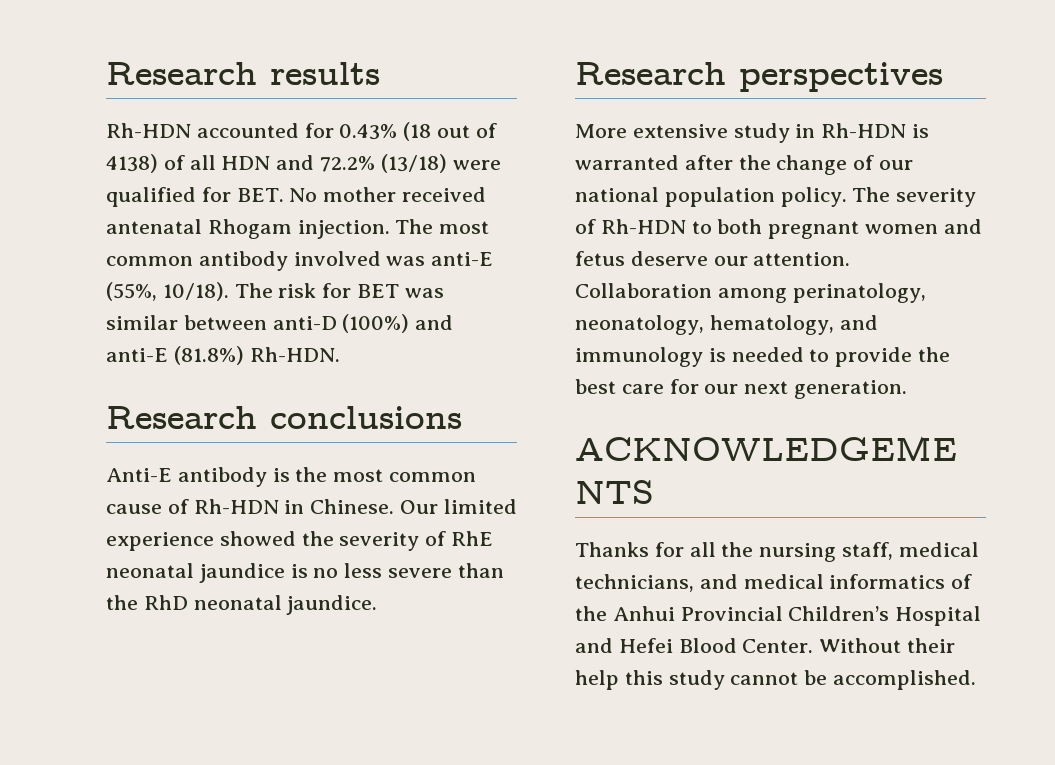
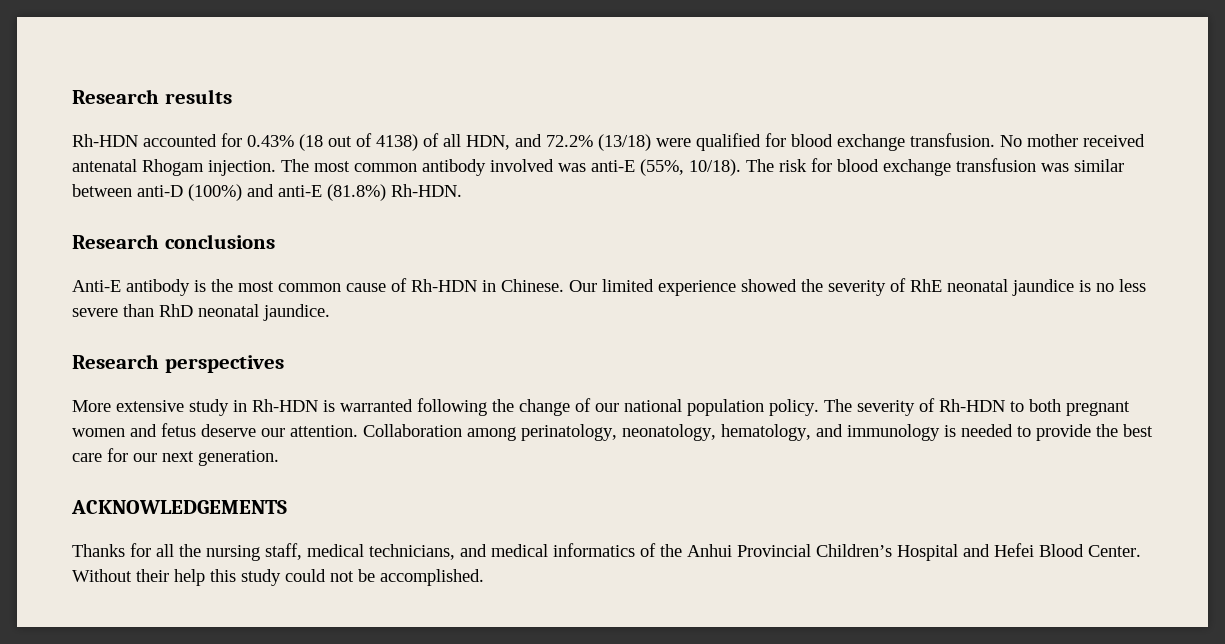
[221,156,271,170] HDN -> [466,135,510,150] HDN,
[236,188,284,202] BET. -> [791,133,995,151] blood exchange transfusion.
[357,284,400,298] BET -> [837,158,1036,176] blood exchange transfusion
[106,595,138,610] the -> (154, 310) none
[684,155,733,170] after -> [417,398,487,416] following
[730,672,799,685] cannot -> [285,569,354,582] could not

